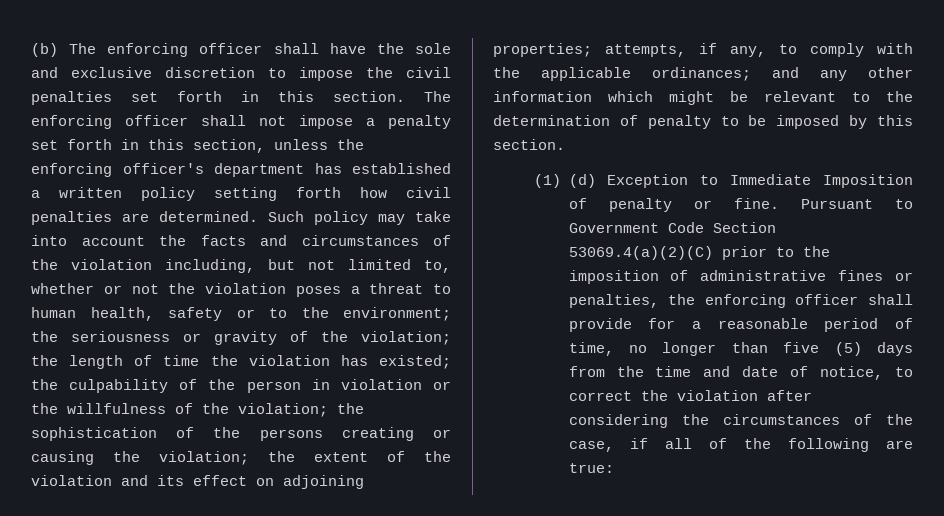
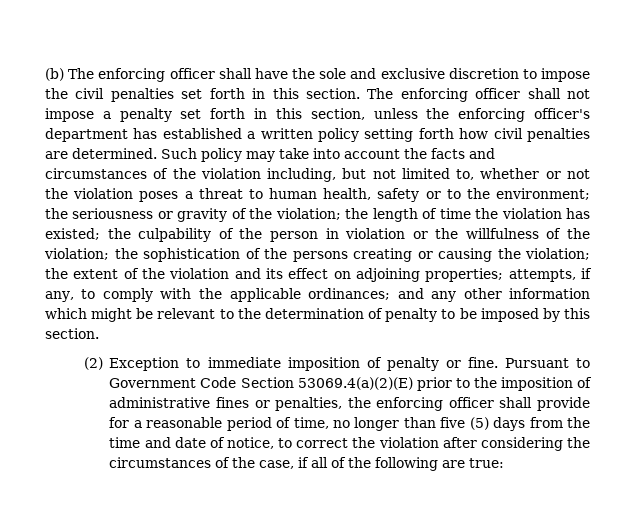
[534,174,913,188] (1) (d) Exception to Immediate Imposition -> [83,357,360,371] (2) Exception to immediate imposition
[568,246,713,260] 53069.4(a)(2)(C) -> [297,377,413,390] 53069.4(a)(2)(E)

